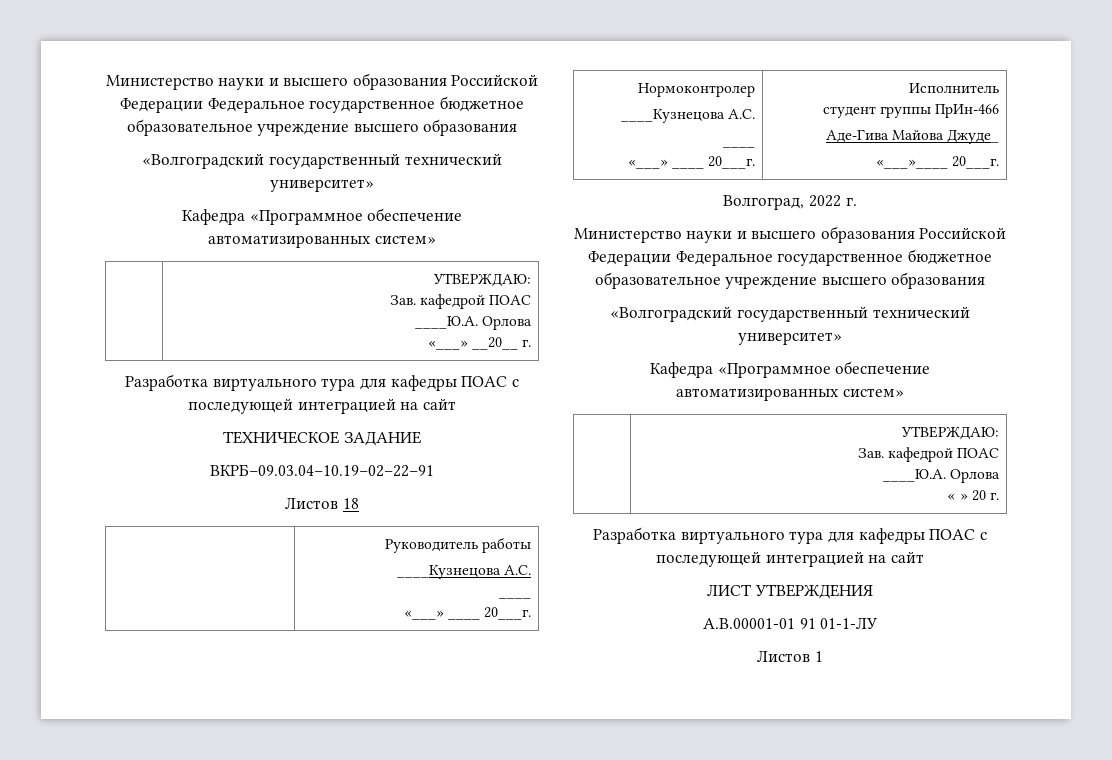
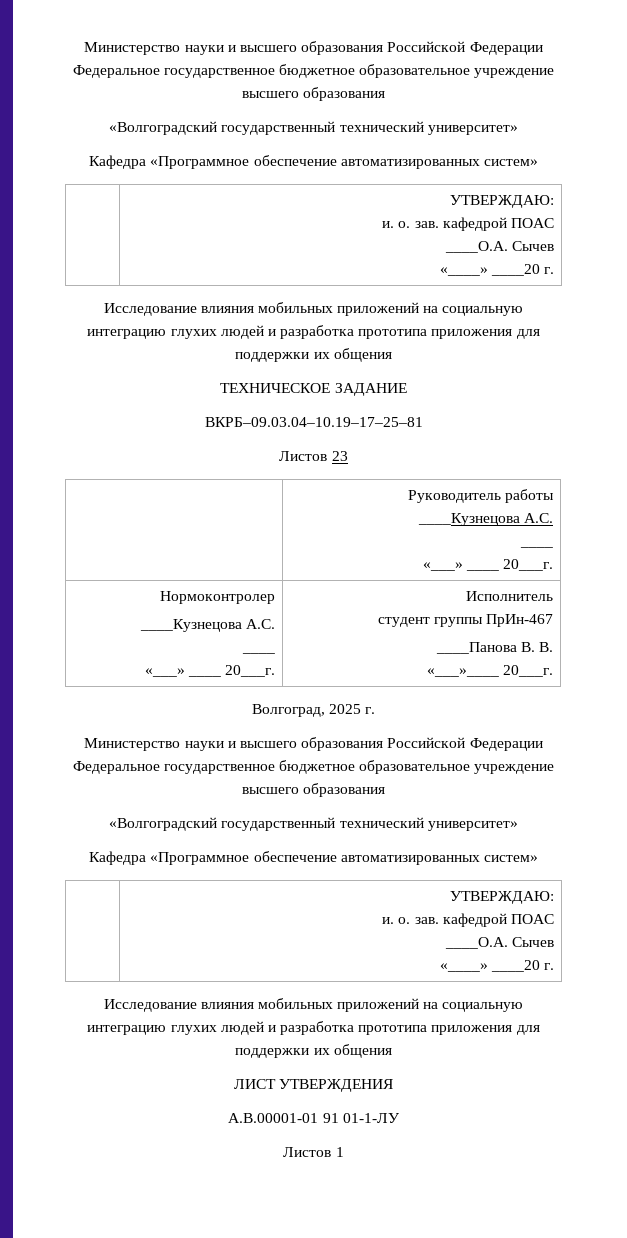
[389,294,531,309] [414,316,532,330] [427,337,531,350] [125,374,519,391] [188,398,456,414] Зав. кафедрой ПОАС // ____Ю.А. Орлова // «___» __20__ г. // Разработка виртуального тура для кафедры ПОАС с последующей интеграцией на сайт -> [382,217,554,231] [444,241,554,253] [439,264,554,276] [103,302,524,316] [87,325,540,339] [235,348,392,362] и. о. зав. кафедрой ПОАС // ____О.А. Сычев // «____» ____20 г. // Исследование влияния мобильных приложений на социальную интеграцию глухих людей и разработка прототипа приложения для поддержки их общения
[210,464,434,477] [285,497,359,509] ВКРБ–09.03.04–10.19–02–22–91 // Листов 18 -> [204,417,423,427] [279,451,348,461] ВКРБ–09.03.04–10.19–17–25–81 // Листов 23
[934,104,999,118] [825,129,999,144] ПрИн-466 // Аде-Гива Майова Джуде_ -> [485,614,553,627] [435,642,553,654] ПрИн-467 // ____Панова В. В.
[809,195,841,207] 2022 -> [329,704,361,714] 2025
[857,447,999,462] [882,469,1000,483] [947,490,999,501] [593,527,987,544] [656,551,924,567] Зав. кафедрой ПОАС // ____Ю.А. Орлова // « » 20 г. // Разработка виртуального тура для кафедры ПОАС с последующей интеграцией на сайт -> [382,913,554,927] [444,937,554,949] [439,960,554,972] [103,998,524,1012] [87,1021,540,1035] [235,1044,392,1058] и. о. зав. кафедрой ПОАС // ____О.А. Сычев // «____» ____20 г. // Исследование влияния мобильных приложений на социальную интеграцию глухих людей и разработка прототипа приложения для поддержки их общения

